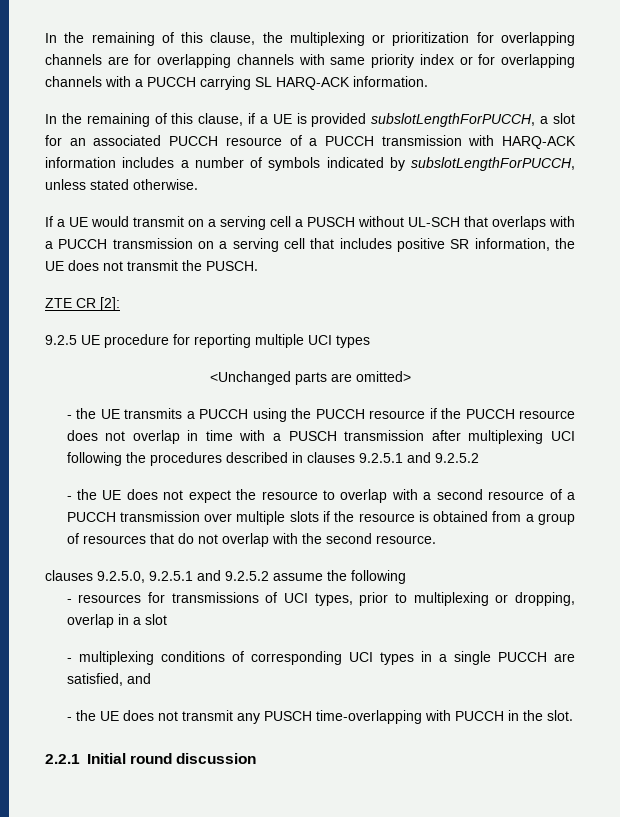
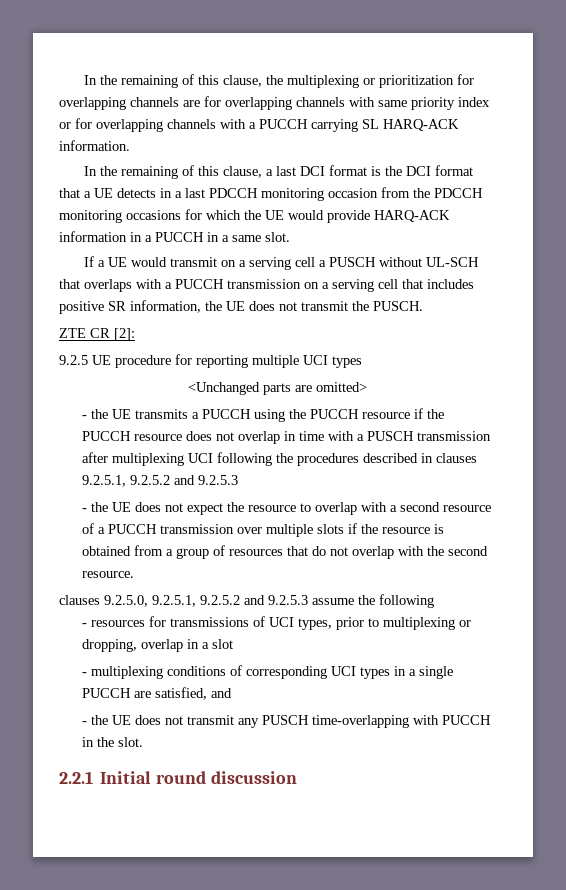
[248,113,575,127] [45,135,576,149] [45,157,575,171] [45,179,198,190] if a UE is provided subslotLengthForPUCCH, a slot for an associated PUCCH resource of a PUCCH transmission with HARQ-ACK information includes a number of symbols indicated by subslotLengthForPUCCH, unless stated otherwise. -> [266,165,474,176] [59,187,483,201] [59,209,450,223] [59,231,290,242] a last DCI format is the DCI format that a UE detects in a last PDCCH monitoring occasion from the PDCCH monitoring occasions for which the UE would provide HARQ-ACK information in a PUCCH in a same slot.
[358,452,479,463] 9.2.5.1 and 9.2.5.2 -> [82,475,239,487] 9.2.5.1, 9.2.5.2 and 9.2.5.3
[149,570,269,581] 9.2.5.1 and 9.2.5.2 -> [152,595,308,607] 9.2.5.1, 9.2.5.2 and 9.2.5.3

